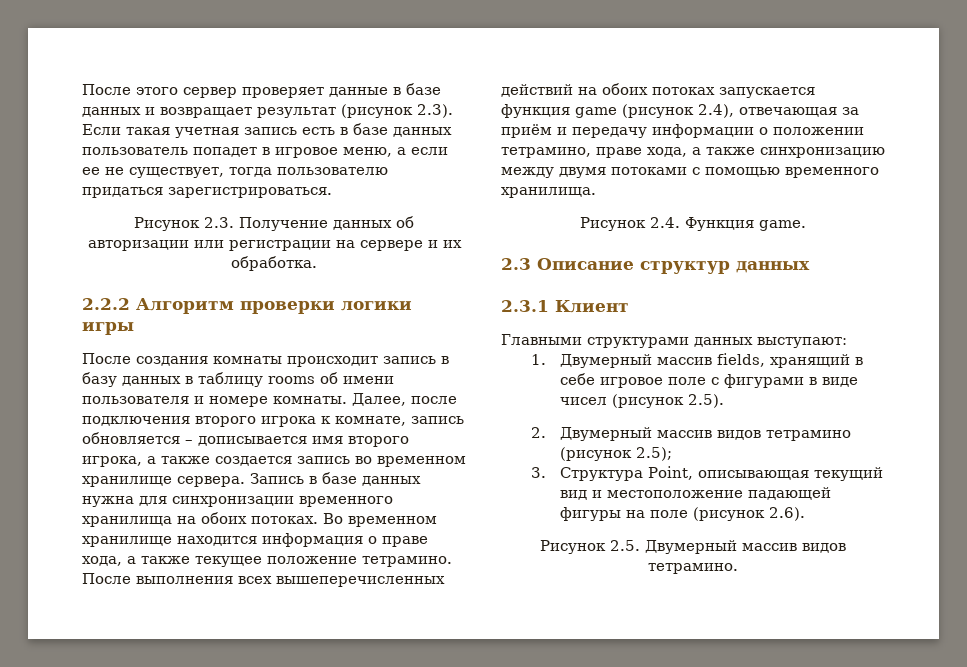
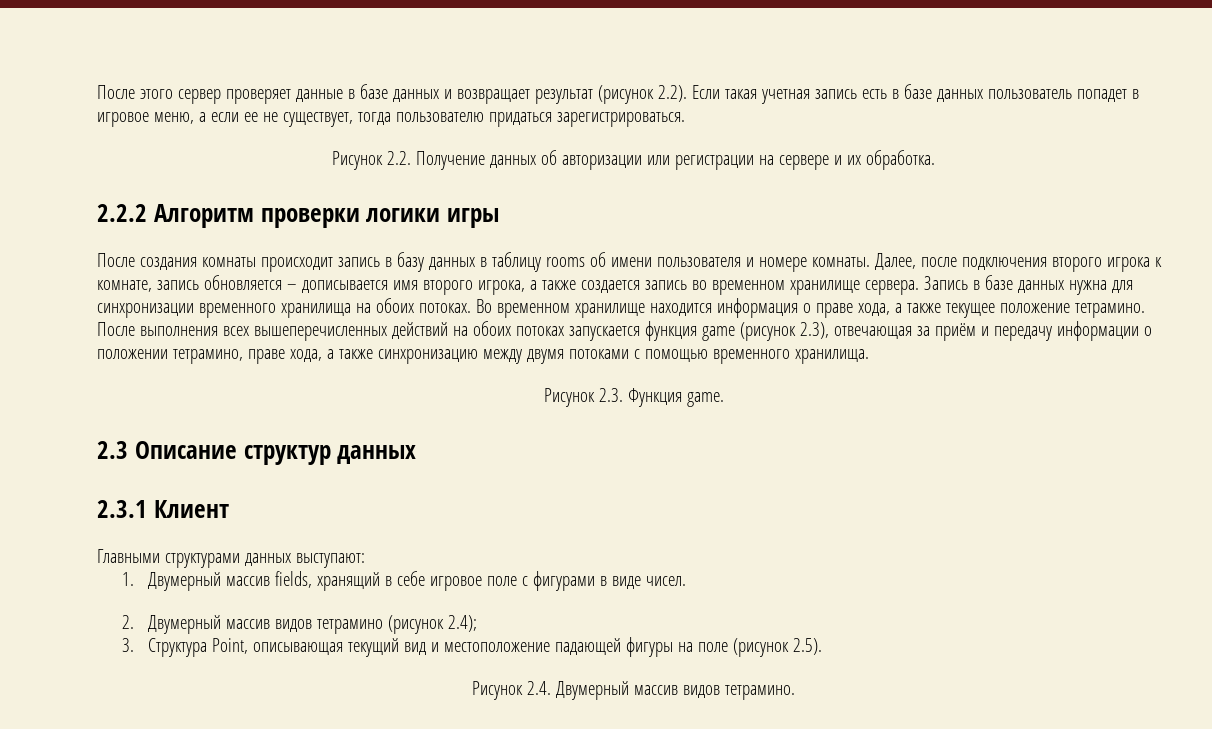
[417,104,453,118] 2.3). -> [657,85,687,102] 2.2).
[204,217,234,228] 2.3. -> [387,151,412,165] 2.2.
[698,104,734,118] 2.4), -> [799,322,829,339] 2.3),
[650,217,680,228] 2.4. -> [598,388,623,402] 2.3.
[560,394,725,408] чисел (рисунок 2.5). -> [645,576,686,586] чисел.
[636,447,673,461] 2.5); -> [447,615,477,632] 2.4);
[769,507,806,521] [540,540,640,554] 2.6). // Рисунок 2.5. -> [792,638,822,655] [472,681,552,700] 2.5). // Рисунок 2.4.

